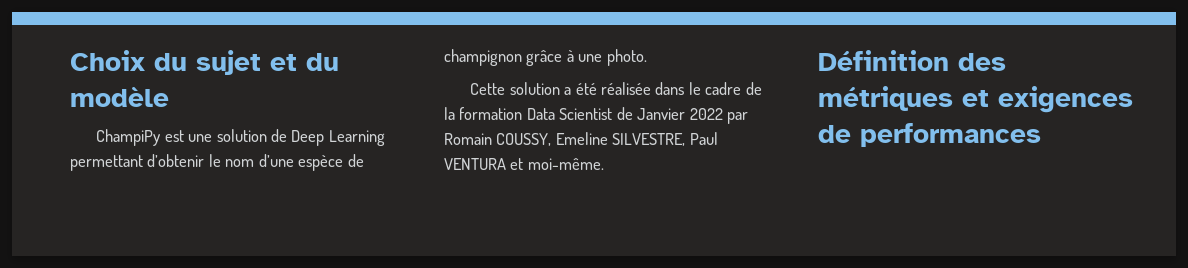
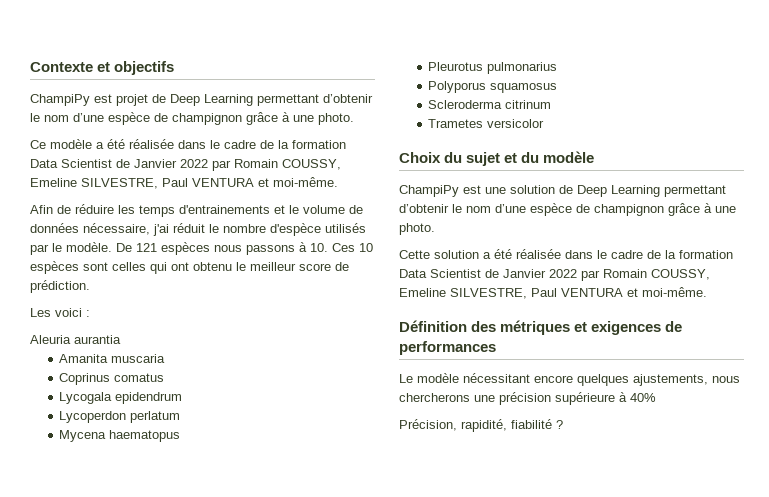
(70, 60) none -> [30,61,175,75] [30,94,373,106] [30,112,354,125] [30,139,346,149] [30,159,341,171] [30,177,338,189] [30,204,363,217] [30,223,366,236] [30,242,373,255] [30,261,349,274] [30,280,90,293] [30,308,90,317] [30,335,121,344] [59,354,166,363] [59,373,165,385] [59,392,183,404] [59,411,181,423] [59,430,181,442] [428,62,558,74] [428,81,558,93] [428,100,552,109] [428,119,545,128] Contexte et objectifs // ChampiPy est projet de Deep Learning permettant d’obtenir le nom d’une espèce de champignon grâce à une photo. // Ce modèle a été réalisée dans le cadre de la formation Data Scientist de Janvier 2022 par Romain COUSSY, Emeline SILVESTRE, Paul VENTURA et moi-même. // Afin de réduire les temps d'entrainements et le volume de données nécessaire, j'ai réduit le nombre d'espèce utilisés par le modèle. De 121 espèces nous passons à 10. Ces 10 espèces sont celles qui ont obtenu le meilleur score de prédiction. // Les voici : // Aleuria aurantia // Amanita muscaria // Coprinus comatus // Lycogala epidendrum // Lycoperdon perlatum // Mycena haematopus // Pleurotus pulmonarius // Polyporus squamosus // Scleroderma citrinum // Trametes versicolor //
(1041, 135) none -> [399,373,740,386] [399,392,656,405] [399,419,563,432] // Le modèle nécessitant encore quelques ajustements, nous chercherons une précision supérieure à 40% // Précision, rapidité, fiabilité ?

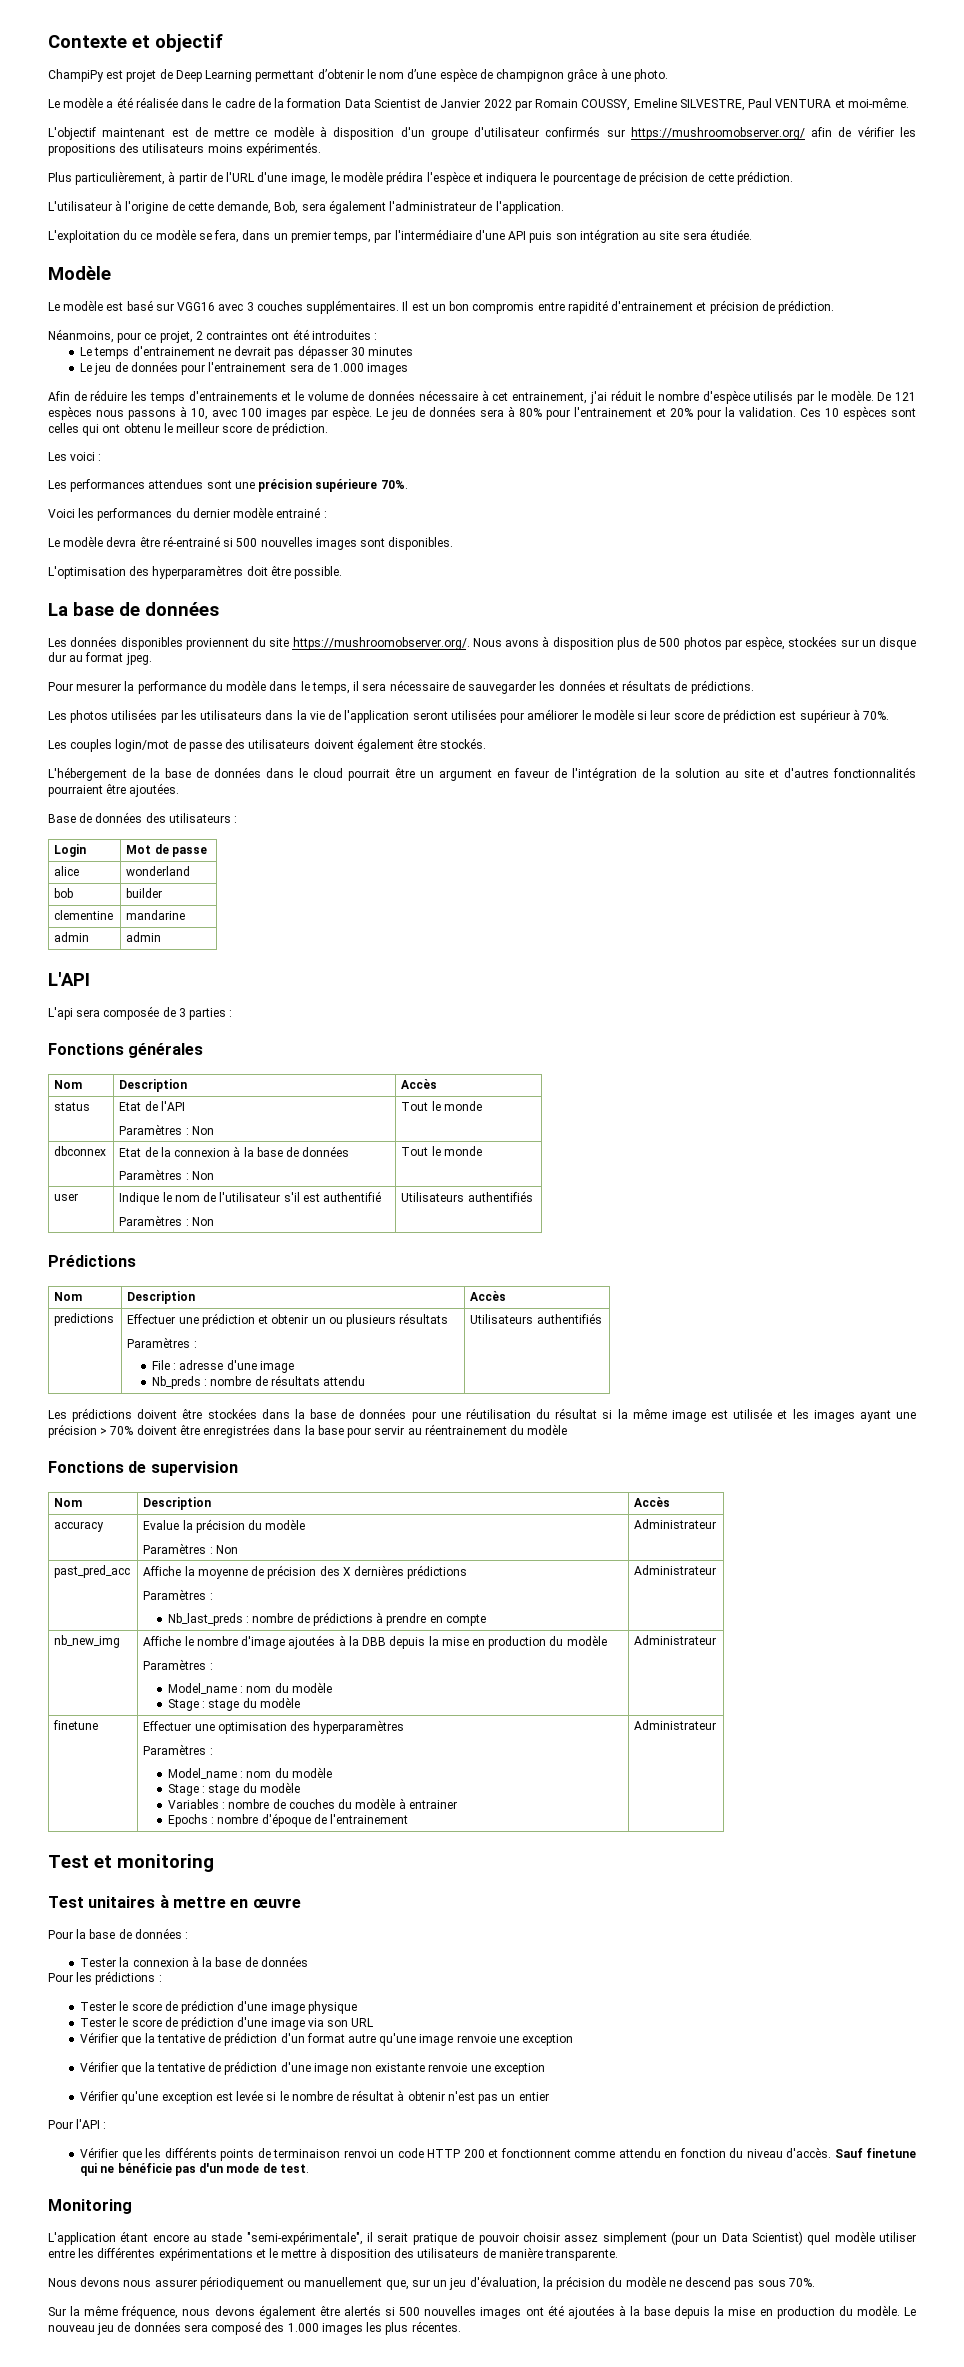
[114,61,175,75] objectifs -> [155,34,223,52] objectif
[30,140,46,149] Ce -> [48,99,60,108] Le
(338, 182) none -> [48,126,917,140] [48,142,321,156] [48,171,793,185] [48,200,564,214] [48,229,752,243] [48,266,111,280] [48,300,835,314] [48,329,378,343] [80,345,414,359] [80,361,409,375] // L'objectif maintenant est de mettre ce modèle à disposition d'un groupe d'utilisateur confirmés sur https://mushroomobserver.org/ afin de vérifier les propositions des utilisateurs moins expérimentés. // Plus particulièrement, à partir de l'URL d'une image, le modèle prédira l'espèce et indiquera le pourcentage de précision de cette prédiction. // L'utilisateur à l'origine de cette demande, Bob, sera également l'administrateur de l'application. // L'exploitation du ce modèle se fera, dans un premier temps, par l'intermédiaire d'une API puis son intégration au site sera étudiée. // Modèle // Le modèle est basé sur VGG16 avec 3 couches supplémentaires. Il est un bon compromis entre rapidité d'entrainement et précision de prédiction. // Néanmoins, pour ce projet, 2 contraintes ont été introduites : // Le temps d'entrainement ne devrait pas dépasser 30 minutes // Le jeu de données pour l'entrainement sera de 1.000 images
[83,223,150,235] nécessaire, -> [418,390,588,404] nécessaire à cet entrainement,
[310,243,328,252] 10. -> [191,406,796,420] 10, avec 100 images par espèce. Le jeu de données sera à 80% pour l'entrainement et 20% pour la validation.
[30,335,121,344] [59,354,166,363] [59,373,165,385] [59,392,183,404] [59,411,181,423] [59,430,181,442] [428,62,558,74] [428,81,558,93] [428,100,552,109] [428,119,545,128] [399,151,595,166] [399,185,726,197] [399,203,736,216] [399,223,435,235] [399,249,733,259] [399,269,710,281] [399,287,707,299] [399,320,683,335] [399,341,496,355] [399,373,740,386] [399,392,656,405] [399,419,563,432] Aleuria aurantia // Amanita muscaria // Coprinus comatus // Lycogala epidendrum // Lycoperdon perlatum // Mycena haematopus // Pleurotus pulmonarius // Polyporus squamosus // Scleroderma citrinum // Trametes versicolor // Choix du sujet et du modèle // ChampiPy est une solution de Deep Learning permettant d’obtenir le nom d’une espèce de champignon grâce à une photo. // Cette solution a été réalisée dans le cadre de la formation Data Scientist de Janvier 2022 par Romain COUSSY, Emeline SILVESTRE, Paul VENTURA et moi-même. // Définition des métriques et exigences de performances // Le modèle nécessitant encore quelques ajustements, nous chercherons une précision supérieure à 40% // Précision, rapidité, fiabilité ? -> [48,479,408,492] [48,507,327,521] [48,536,454,550] [48,565,343,579] [48,602,219,616] [48,636,916,650] [48,652,152,665] [48,680,754,694] [48,709,890,723] [48,738,487,752] [48,767,916,781] [48,783,180,797] [48,812,238,823] [54,844,87,857] [126,844,207,857] [54,866,80,876] [126,866,191,876] [54,888,74,898] [126,888,163,898] [54,910,114,920] [126,910,186,920] [54,932,90,942] [126,932,162,942] [48,972,90,986] [48,1006,233,1020] [48,1043,204,1058] [54,1080,83,1089] [119,1079,188,1092] [401,1079,438,1089] [54,1102,91,1111] [119,1101,185,1111] [119,1124,214,1135] [401,1101,482,1111] [54,1146,107,1156] [119,1146,350,1157] [119,1169,214,1180] [401,1146,482,1156] [54,1193,79,1201] [119,1191,382,1205] [119,1215,214,1226] [401,1191,533,1202] [48,1255,136,1267] [54,1292,83,1301] [127,1291,196,1304] [470,1291,507,1301] [54,1313,115,1326] [127,1313,449,1327] [127,1337,197,1348] [151,1360,294,1373] [151,1375,366,1389] [470,1313,602,1324] [48,1408,916,1422] [48,1424,568,1438] [48,1461,238,1476] [54,1498,83,1507] [143,1497,212,1510] [634,1497,671,1507] [54,1521,105,1532] [143,1519,306,1533] [143,1543,238,1554] [634,1519,717,1529] [54,1565,131,1578] [143,1565,468,1579] [143,1589,213,1600] [167,1612,486,1626] [634,1565,717,1575] [54,1635,121,1648] [143,1635,607,1649] [143,1659,213,1670] [167,1682,332,1694] [167,1697,300,1711] [634,1635,717,1645] [53,1720,99,1730] [143,1720,405,1734] [143,1744,213,1755] [167,1767,332,1779] [167,1782,300,1796] [167,1798,457,1809] [167,1813,409,1827] [634,1720,717,1730] [48,1854,214,1872] [48,1895,301,1908] [48,1928,189,1939] [80,1956,308,1967] [48,1971,162,1985] [80,2000,357,2014] [80,2016,374,2030] [80,2032,574,2046] [80,2061,545,2075] [80,2090,549,2104] [48,2119,107,2129] [80,2147,916,2161] [80,2163,309,2176] [48,2199,132,2214] [48,2231,917,2245] [48,2247,619,2261] [48,2276,815,2290] [48,2305,917,2319] [48,2321,461,2335] Les performances attendues sont une précision supérieure 70%. // Voici les performances du dernier modèle entrainé : // Le modèle devra être ré-entrainé si 500 nouvelles images sont disponibles. // L'optimisation des hyperparamètres doit être possible. // La base de données // Les données disponibles proviennent du site https://mushroomobserver.org/. Nous avons à disposition plus de 500 photos par espèce, stockées sur un disque dur au format jpeg. // Pour mesurer la performance du modèle dans le temps, il sera nécessaire de sauvegarder les données et résultats de prédictions. // Les photos utilisées par les utilisateurs dans la vie de l'application seront utilisées pour améliorer le modèle si leur score de prédiction est supérieur à 70%. // Les couples login/mot de passe des utilisateurs doivent également être stockés. // L'hébergement de la base de données dans le cloud pourrait être un argument en faveur de l'intégration de la solution au site et d'autres fonctionnalités pourraient être ajoutées. // Base de données des utilisateurs : // Login | Mot de passe // alice | wonderland // bob | builder // clementine | mandarine // admin | admin // L'API // L'api sera composée de 3 parties : // Fonctions générales // Nom | Description | Accès // status | Etat de l'API // Paramètres : Non | Tout le monde // dbconnex | Etat de la connexion à la base de données // Paramètres : Non | Tout le monde // user | Indique le nom de l'utilisateur s'il est authentifié // Paramètres : Non | Utilisateurs authentifiés // Prédictions // Nom | Description | Accès // predictions | Effectuer une prédiction et obtenir un ou plusieurs résultats // Paramètres : // File : adresse d'une image // Nb_preds : nombre de résultats attendu | Utilisateurs authentifiés // Les prédictions doivent être stockées dans la base de données pour une réutilisation du résultat si la même image est utilisée et les images ayant une précision > 70% doivent être enregistrées dans la base pour servir au réentrainement du modèle // Fonctions de supervision // Nom | Description | Accès // accuracy | Evalue la précision du modèle // Paramètres : Non | Administrateur // past_pred_acc | Affiche la moyenne de précision des X dernières prédictions // Paramètres : // Nb_last_preds : nombre de prédictions à prendre en compte | Administrateur // nb_new_img | Affiche le nombre d'image ajoutées à la DBB depuis la mise en production du modèle // Paramètres : // Model_name : nom du modèle // Stage : stage du modèle | Administrateur // finetune | Effectuer une optimisation des hyperparamètres // Paramètres : // Model_name : nom du modèle // Stage : stage du modèle // Variables : nombre de couches du modèle à entrainer // Epochs : nombre d'époque de l'entrainement | Administrateur // Test et monitoring // Test unitaires à mettre en œuvre // Pour la base de données : // Tester la connexion à la base de données // Pour les prédictions : // Tester le score de prédiction d'une image physique // Tester le score de prédiction d'une image via son URL // Vérifier que la tentative de prédiction d'un format autre qu'une image renvoie une exception // Vérifier que la tentative de prédiction d'une image non existante renvoie une exception // Vérifier qu'une exception est levée si le nombre de résultat à obtenir n'est pas un entier // Pour l'API : // Vérifier que les différents points de terminaison renvoi un code HTTP 200 et fonctionnent comme attendu en fonction du niveau d'accès. Sauf finetune qui ne bénéficie pas d'un mode de test. // Monitoring // L'application étant encore au stade "semi-expérimentale", il serait pratique de pouvoir choisir assez simplement (pour un Data Scientist) quel modèle utiliser entre les différentes expérimentations et le mettre à disposition des utilisateurs de manière transparente. // Nous devons nous assurer périodiquement ou manuellement que, sur un jeu d'évaluation, la précision du modèle ne descend pas sous 70%. // Sur la même fréquence, nous devons également être alertés si 500 nouvelles images ont été ajoutées à la base depuis la mise en production du modèle. Le nouveau jeu de données sera composé des 1.000 images les plus récentes.

